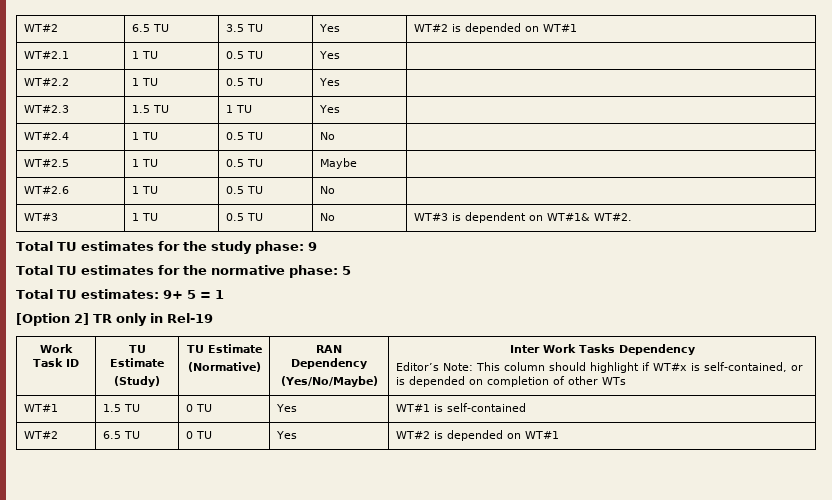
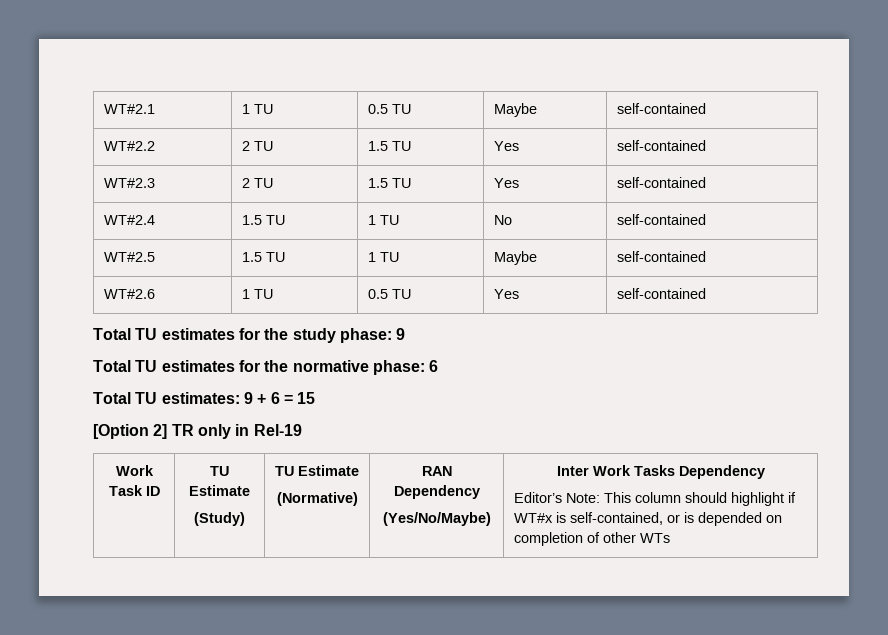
[24,24,59,32] [132,24,170,32] [226,24,264,32] [319,24,341,32] [414,23,578,34] [24,51,70,59] [132,51,159,59] [226,51,264,59] [319,51,341,59] [24,78,70,86] [132,78,159,86] [226,78,264,86] [319,78,341,86] [24,105,70,113] [132,105,170,113] [226,105,253,113] [319,105,341,113] [24,132,70,140] [132,132,159,140] [226,132,264,140] [320,132,336,140] [24,159,70,167] [132,159,159,167] [226,159,264,167] [320,158,358,169] [24,186,70,194] [132,186,159,194] [226,186,264,194] [320,186,336,194] [24,213,59,221] [132,213,159,221] [226,213,264,221] [320,213,336,221] [414,212,633,223] WT#2 | 6.5 TU | 3.5 TU | Yes | WT#2 is depended on WT#1 // WT#2.1 | 1 TU | 0.5 TU | Yes | // WT#2.2 | 1 TU | 0.5 TU | Yes | // WT#2.3 | 1.5 TU | 1 TU | Yes | // WT#2.4 | 1 TU | 0.5 TU | No | // WT#2.5 | 1 TU | 0.5 TU | Maybe | // WT#2.6 | 1 TU | 0.5 TU | No | // WT#3 | 1 TU | 0.5 TU | No | WT#3 is dependent on WT#1& WT#2. -> [103,104,155,114] [241,104,273,114] [367,104,411,114] [493,103,537,117] [616,103,706,114] [103,141,155,151] [241,141,273,151] [367,141,411,151] [493,141,519,151] [616,140,706,151] [103,178,155,188] [241,178,273,188] [367,178,411,188] [493,178,519,188] [616,177,706,188] [103,215,155,225] [241,215,285,225] [367,215,399,225] [493,215,512,225] [616,214,706,225] [103,252,155,262] [241,252,285,262] [367,252,399,262] [493,251,537,265] [616,251,706,262] [103,289,155,299] [241,289,273,299] [367,289,411,299] [493,289,519,299] [616,288,706,299] WT#2.1 | 1 TU | 0.5 TU | Maybe | self-contained // WT#2.2 | 2 TU | 1.5 TU | Yes | self-contained // WT#2.3 | 2 TU | 1.5 TU | Yes | self-contained // WT#2.4 | 1.5 TU | 1 TU | No | self-contained // WT#2.5 | 1.5 TU | 1 TU | Maybe | self-contained // WT#2.6 | 1 TU | 0.5 TU | Yes | self-contained
[341,266,351,275] 5 -> [429,360,439,372] 6
[162,290,224,299] 9+ 5 = 1 -> [243,392,316,404] 9 + 6 = 15
[24,404,59,412] [103,404,141,412] [186,404,213,412] [276,404,298,412] [396,403,527,412] [24,431,59,439] [103,431,141,439] [186,431,213,439] [276,431,298,439] [396,430,560,441] // WT#1 | 1.5 TU | 0 TU | Yes | WT#1 is self-contained // WT#2 | 6.5 TU | 0 TU | Yes | WT#2 is depended on WT#1 -> (670, 538) none

